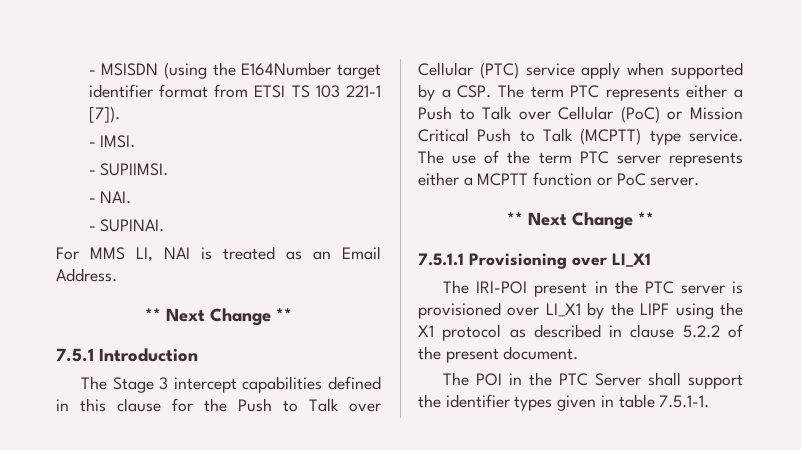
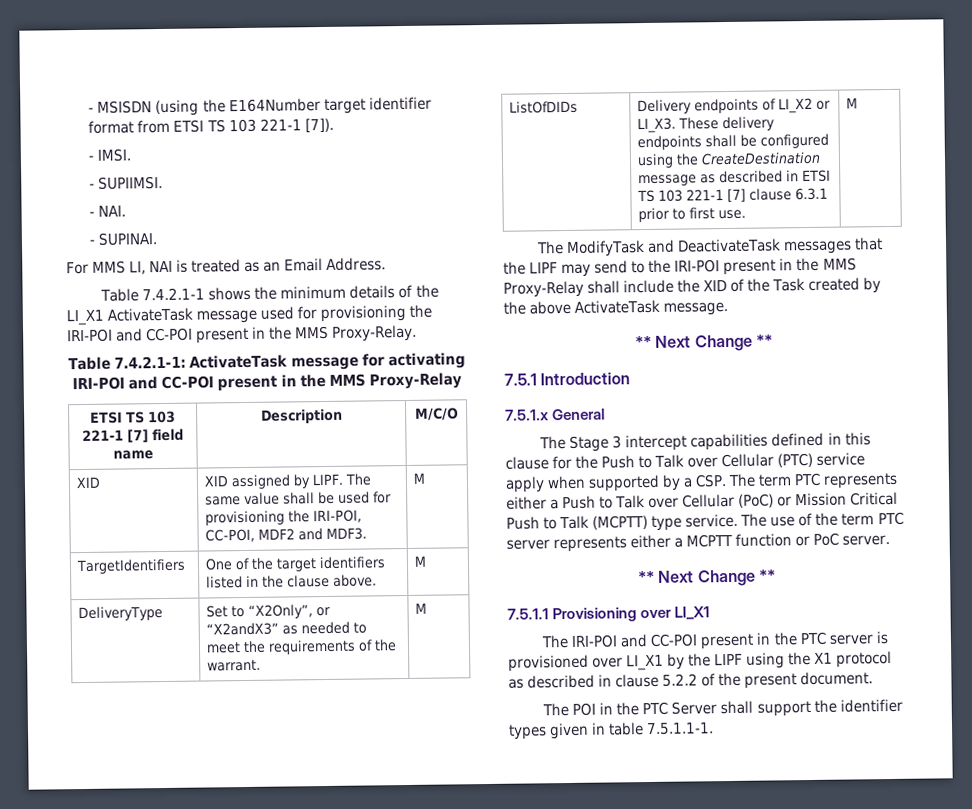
(117, 275) none -> [100,284,439,302] [66,304,433,326] [67,324,418,344] [68,352,466,371] [72,372,462,392] [90,410,176,424] [82,428,184,443] [112,450,154,460] [260,408,343,424] [414,407,459,421] [76,476,102,489] [204,473,372,490] [205,491,393,506] [205,509,363,526] [205,527,368,543] [413,472,426,484] [76,558,187,575] [205,556,387,572] [206,574,378,589] [414,555,428,567] [78,606,164,622] [206,604,332,619] [206,621,368,636] [206,639,398,655] [207,659,262,672] [415,602,428,614] [509,100,579,114] [637,97,832,115] [637,116,776,134] [637,133,830,151] [637,151,822,169] [638,169,832,187] [637,187,829,203] [638,207,747,223] [846,97,859,109] [536,237,884,257] [503,257,857,278] [503,277,882,298] [503,299,729,316] // Table 7.4.2.1-1 shows the minimum details of the LI_X1 ActivateTask message used for provisioning the IRI-POI and CC-POI present in the MMS Proxy-Relay. // Table 7.4.2.1-1: ActivateTask message for activating IRI-POI and CC-POI present in the MMS Proxy-Relay // ETSI TS 103 221-1 [7] field name | Description | M/C/O // XID | XID assigned by LIPF. The same value shall be used for provisioning the IRI-POI, CC-POI, MDF2 and MDF3. | M // TargetIdentifiers | One of the target identifiers listed in the clause above. | M // DeliveryType | Set to “X2Only”, or “X2andX3” as needed to meet the requirements of the warrant. | M // ListOfDIDs | Delivery endpoints of LI_X2 or LI_X3. These delivery endpoints shall be configured using the CreateDestination message as described in ETSI TS 103 221-1 [7] clause 6.3.1 prior to first use. | M // The ModifyTask and DeactivateTask messages that the LIPF may send to the IRI-POI present in the MMS Proxy-Relay shall include the XID of the Task created by the above ActivateTask message.
(198, 355) none -> [505,408,606,421] // 7.5.1.x General
(528, 287) none -> [620,633,699,648] and CC-POI
[659,395,710,408] 7.5.1-1. -> [646,722,715,736] 7.5.1.1-1.

